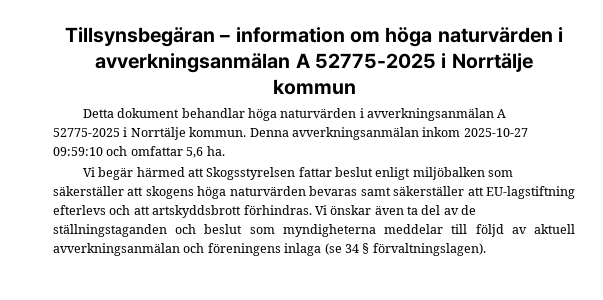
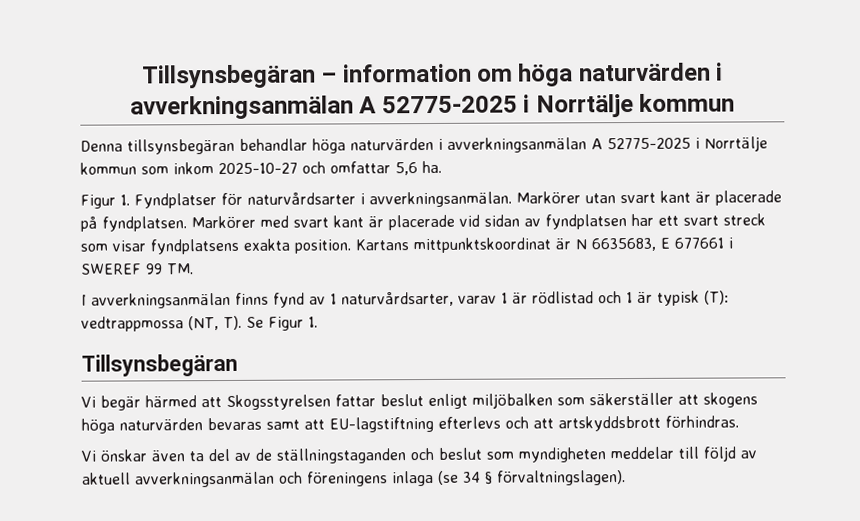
[82,108,180,118] Detta dokument -> [80,138,235,155] Denna tillsynsbegäran
[189,127,419,140] kommun. Denna avverkningsanmälan -> [80,162,169,175] kommun som
[53,147,103,156] 09:59:10 -> (298, 168) none
(225, 151) none -> [80,190,782,209] [80,213,766,232] [80,237,733,255] [81,263,194,275] [81,290,729,309] [81,315,318,332] [81,353,238,377] // Figur 1. Fyndplatser för naturvårdsarter i avverkningsanmälan. Markörer utan svart kant är placerade på fyndplatsen. Markörer med svart kant är placerade vid sidan av fyndplatsen har ett svart streck som visar fyndplatsens exakta position. Kartans mittpunktskoordinat är N 6635683, E 677661 i SWEREF 99 TM. // I avverkningsanmälan finns fynd av 1 naturvårdsarter, varav 1 är rödlistad och 1 är typisk (T): vedtrappmossa (NT, T). Se Figur 1. // Tillsynsbegäran
[393,186,465,196] säkerställer -> (300, 424) none
(312, 210) none -> (739, 421) //
[282,224,376,237] myndigheterna -> [518,447,606,463] myndigheten

